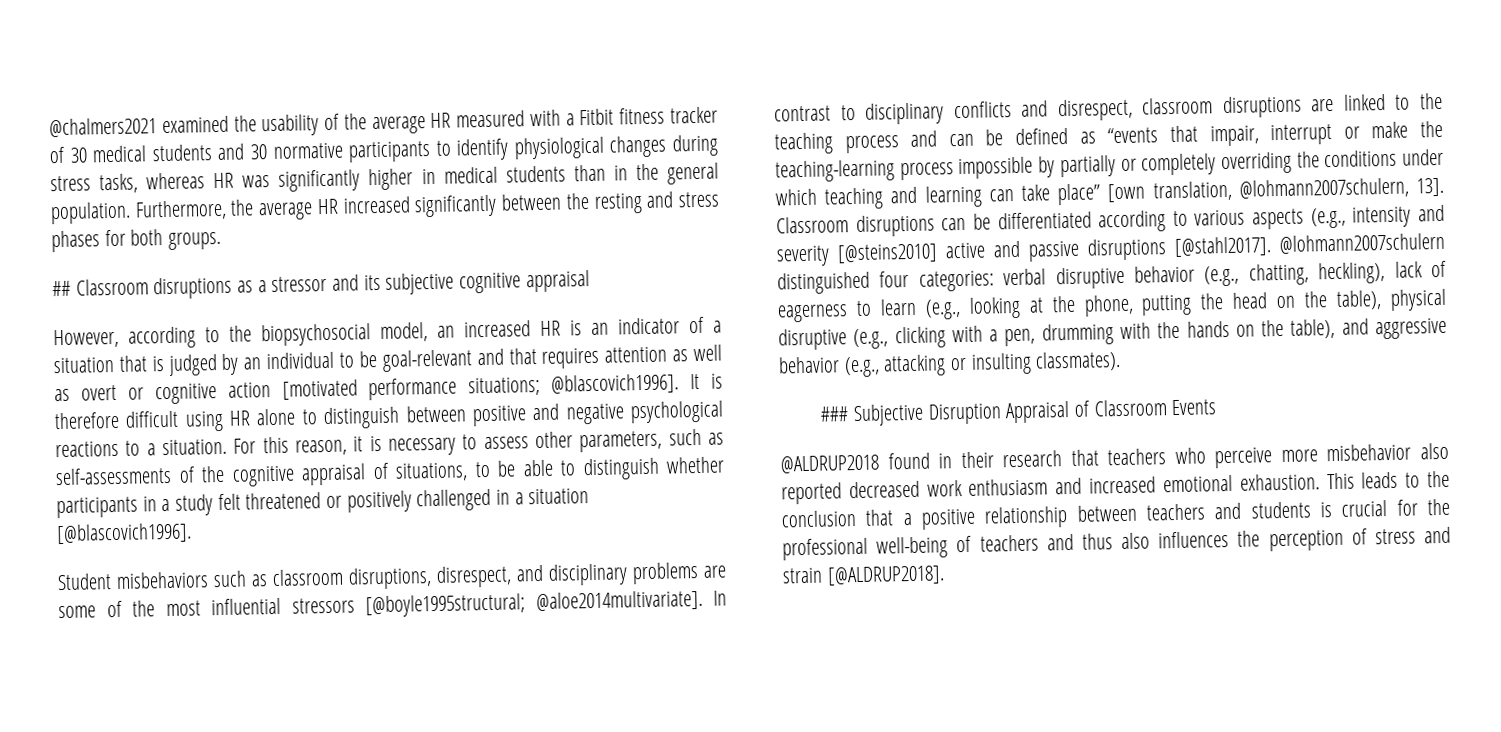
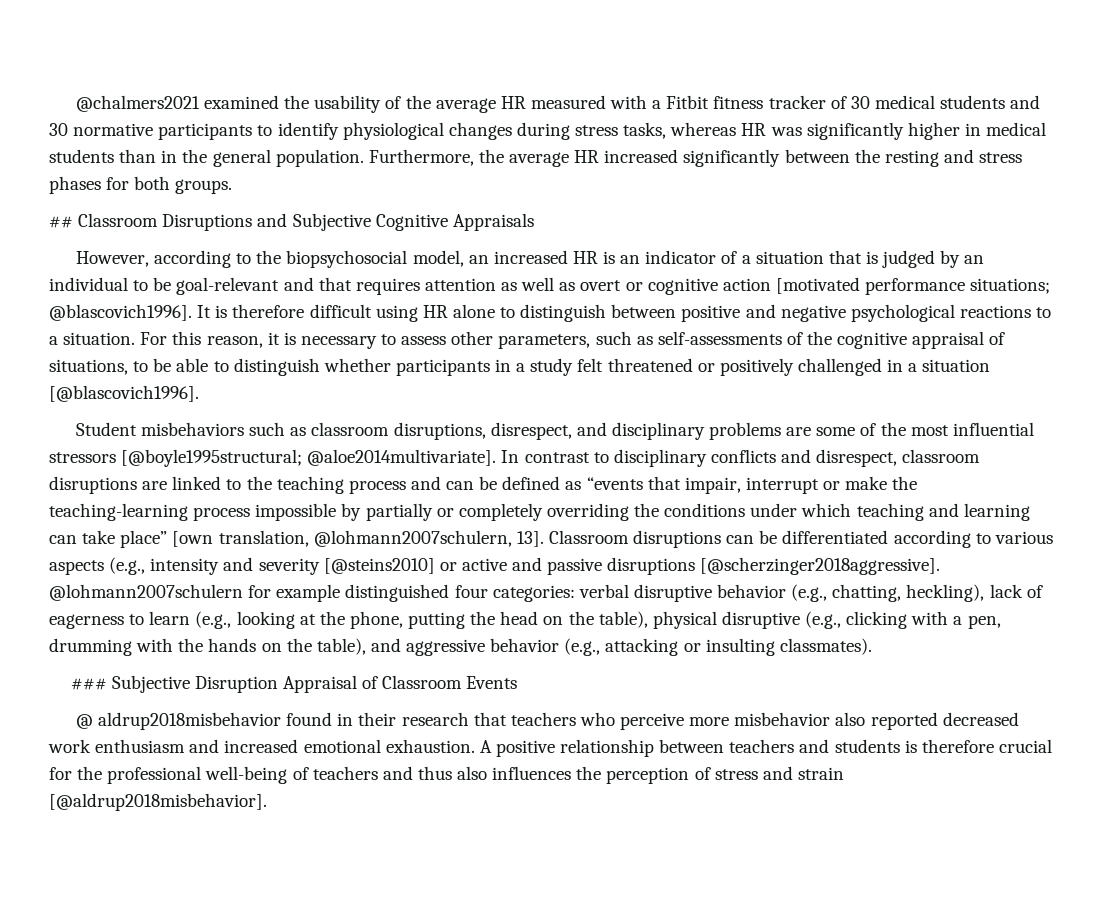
[153,270,590,300] disruptions as a stressor and its subjective cognitive appraisal -> [162,213,534,231] Disruptions and Subjective Cognitive Appraisals
(938, 253) none -> [439,562,457,571] or
[1174,232,1445,257] [@stahl2017]. @lohmann2007schulern -> [700,557,941,575] [49,584,341,602] [@scherzinger2018aggressive]. @lohmann2007schulern for example
[780,454,880,474] @ALDRUP2018 -> [75,712,281,730] @ aldrup2018misbehavior
[1326,470,1451,490] [781,509,913,528] This leads to the conclusion that a -> [479,740,492,753] A
(1332, 510) none -> [921,739,994,753] therefore
[826,565,945,586] [@ALDRUP2018]. -> [49,793,267,811] [@aldrup2018misbehavior].

